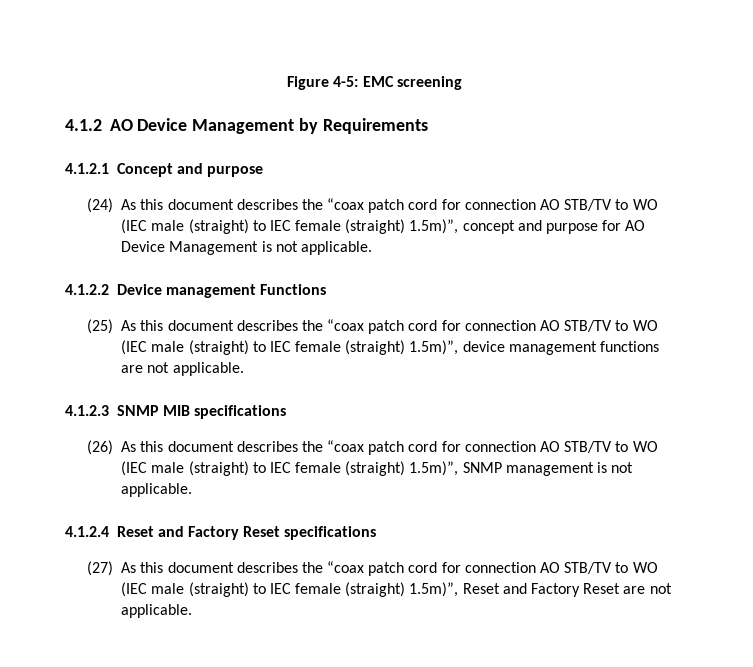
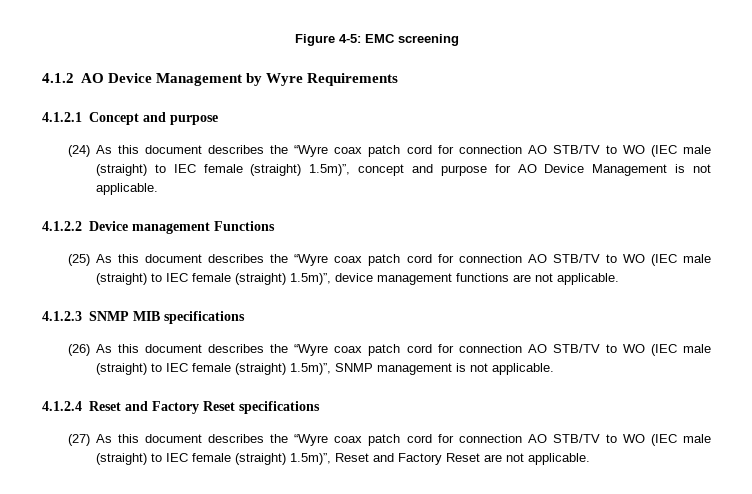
(318, 126) none -> [265,73,303,86] Wyre
[327,198,365,210] “coax -> [294,145,363,157] “Wyre coax
[327,319,365,331] “coax -> [294,254,363,266] “Wyre coax
[327,440,365,452] “coax -> [294,344,363,356] “Wyre coax
[327,561,365,573] “coax -> [294,434,363,446] “Wyre coax

